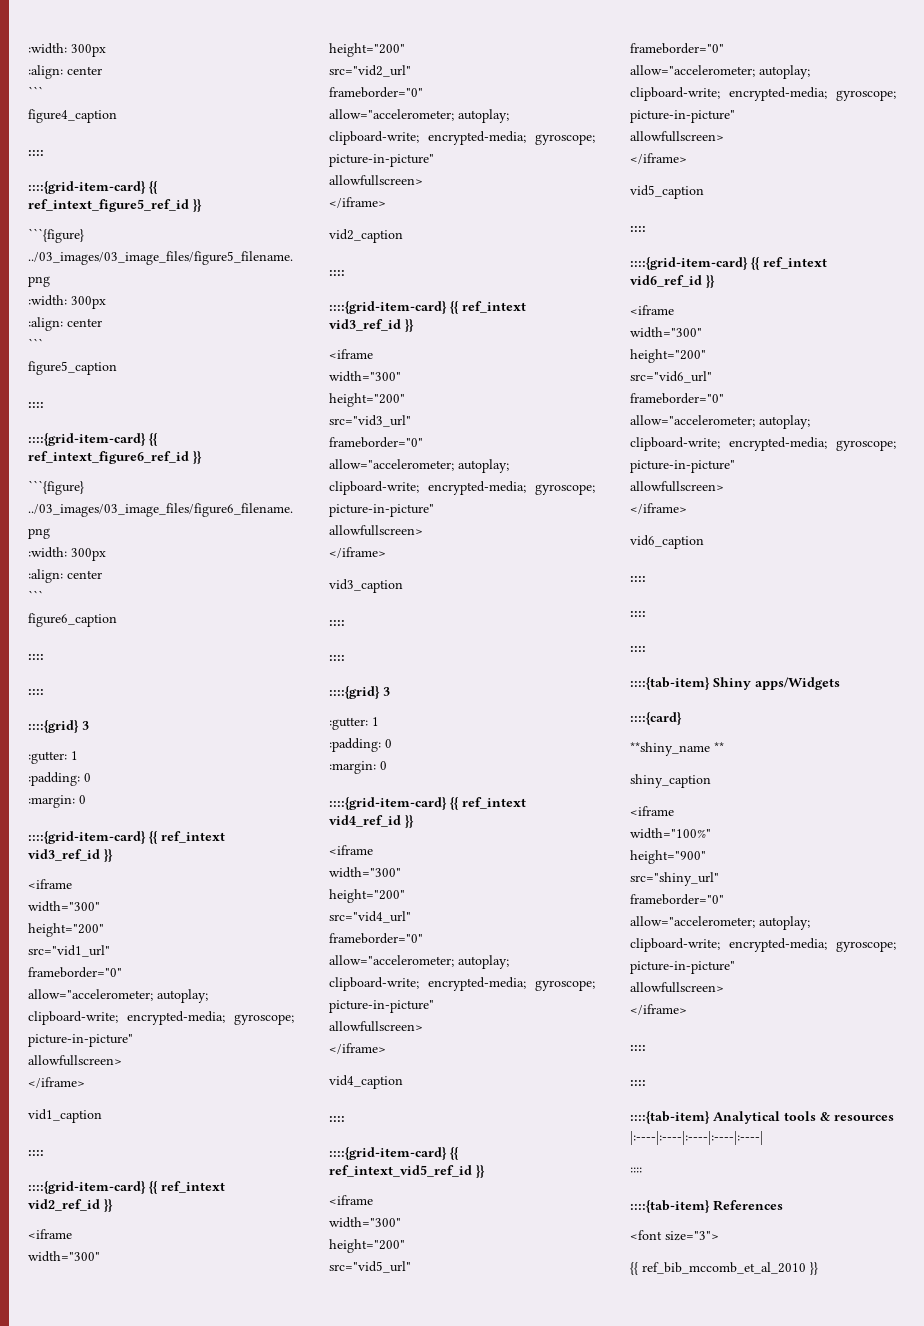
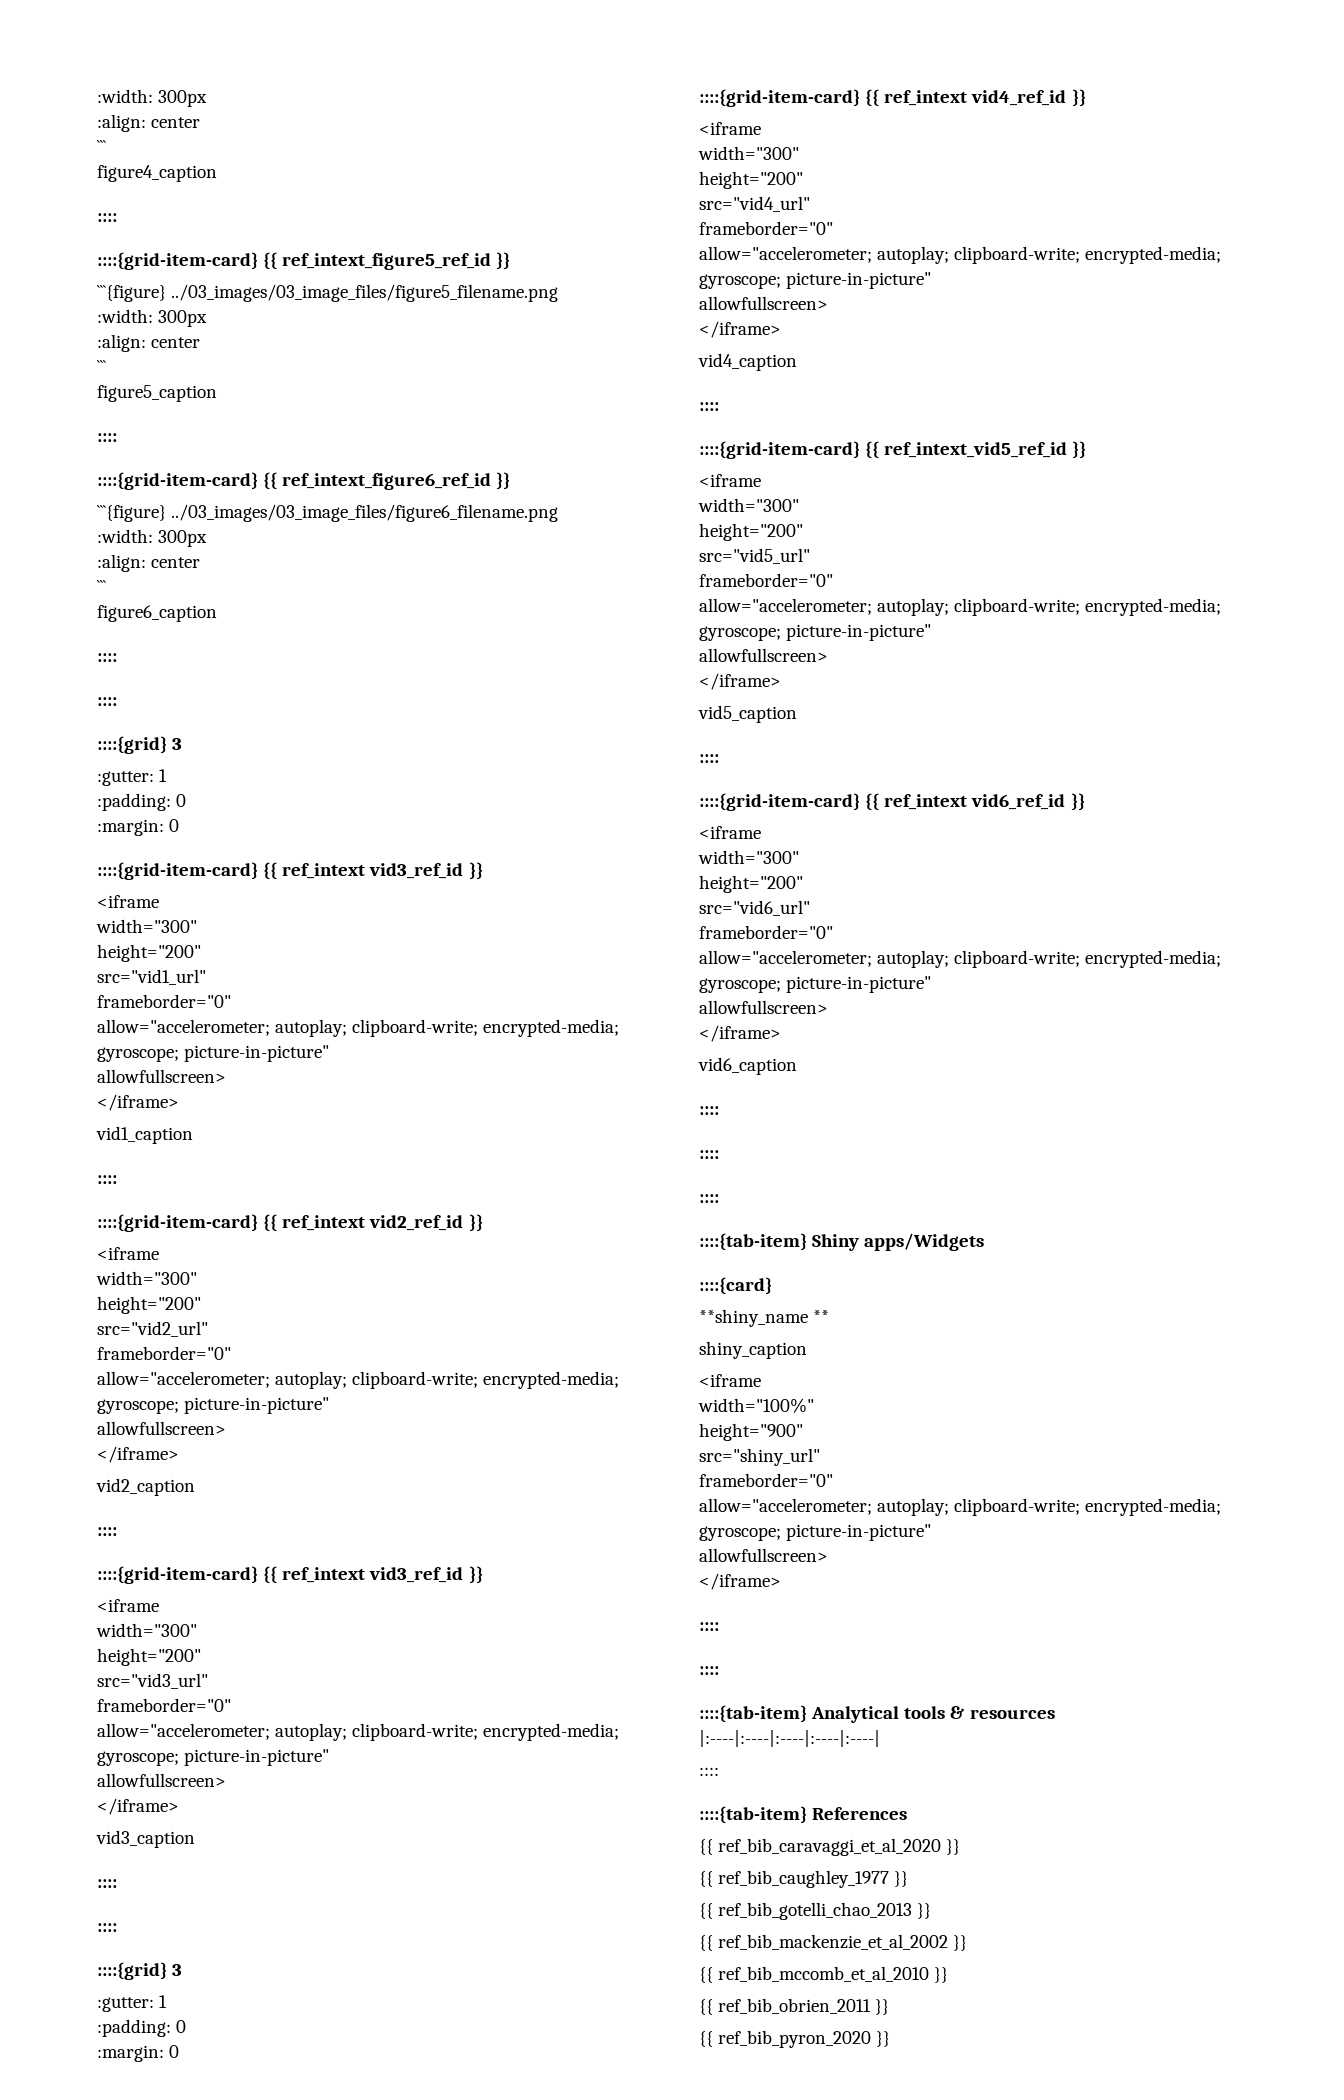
[630,1230,719,1241] [630,1262,806,1275] <font size="3"> // {{ ref_bib_mccomb_et_al_2010 -> [699,1838,961,1856] [699,1870,909,1888] [699,1902,932,1920] [699,1934,968,1951] [699,1966,949,1983] [699,1998,890,2015] [699,2030,872,2048] {{ ref_bib_caravaggi_et_al_2020 }} // {{ ref_bib_caughley_1977 }} // {{ ref_bib_gotelli_chao_2013 }} // {{ ref_bib_mackenzie_et_al_2002 }} // {{ ref_bib_mccomb_et_al_2010 }} // {{ ref_bib_obrien_2011 }} // {{ ref_bib_pyron_2020

